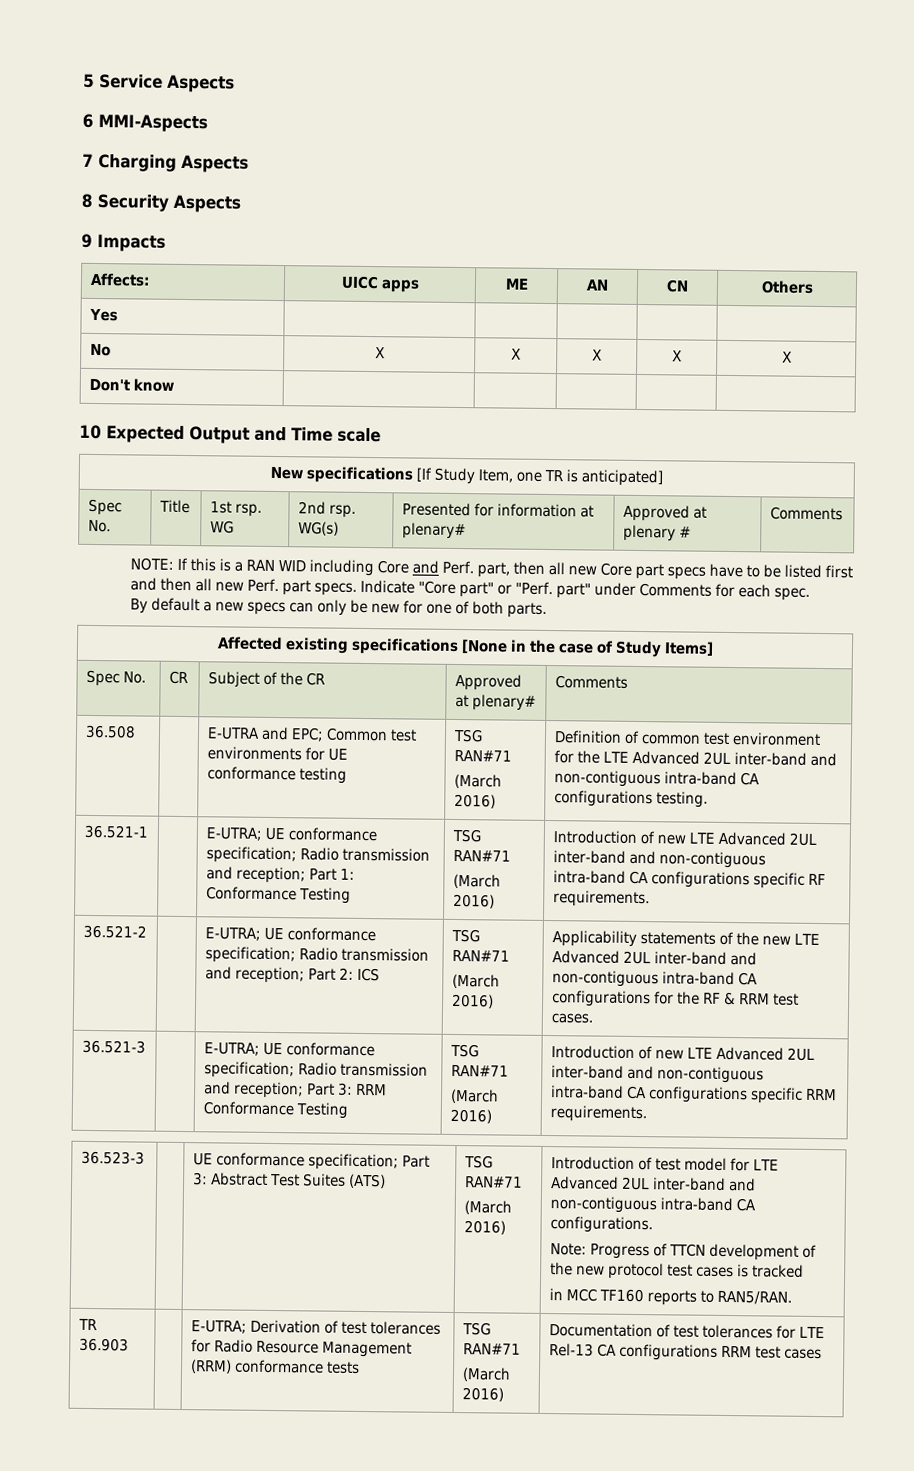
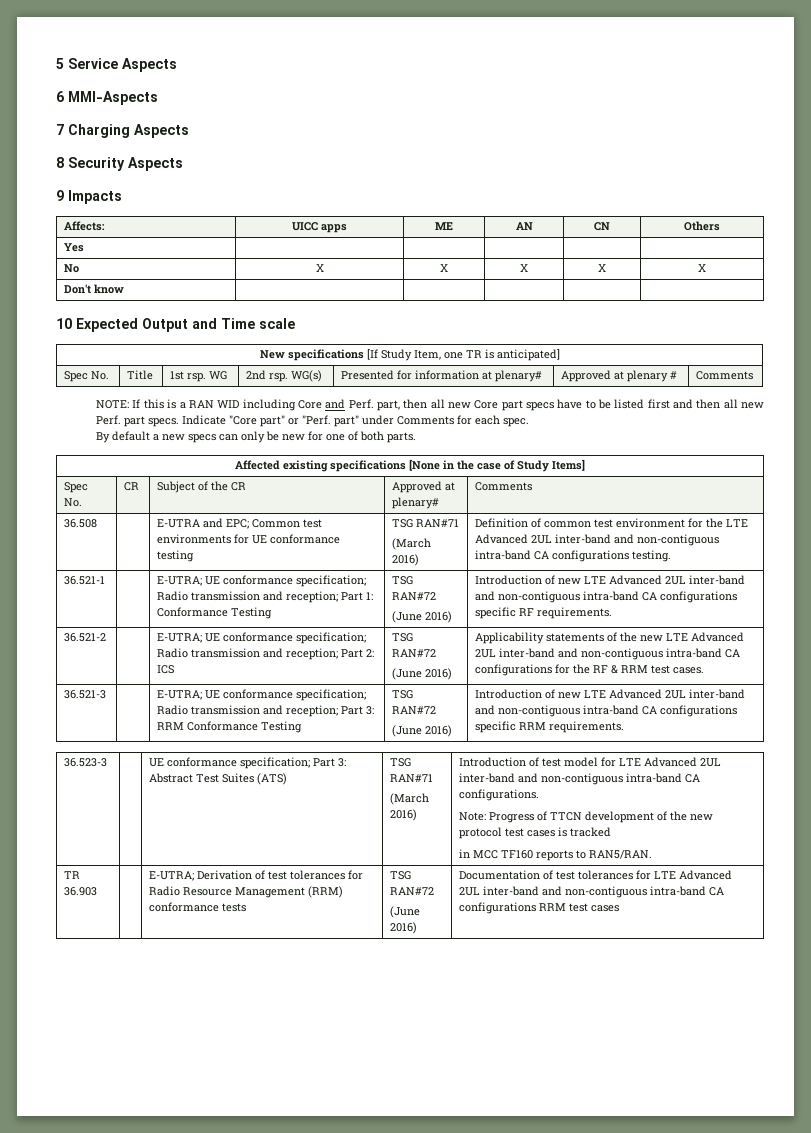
[452,849,511,862] [452,873,501,889] RAN#71 // (March -> [392,592,437,600] [392,611,423,623] RAN#72 // (June
[451,949,510,962] [451,973,500,989] RAN#71 // (March -> [392,649,437,657] [392,668,423,680] RAN#72 // (June
[450,1064,509,1077] [449,1088,499,1104] RAN#71 // (March -> [392,706,437,714] [392,725,423,737] RAN#72 // (June
[462,1343,521,1355] [461,1367,511,1382] RAN#71 // (March -> [390,887,435,895] [390,906,421,918] RAN#72 // (June
[548,1343,594,1357] Rel-13 -> [679,870,733,880] [459,886,707,898] Advanced 2UL inter-band and non-contiguous intra-band

